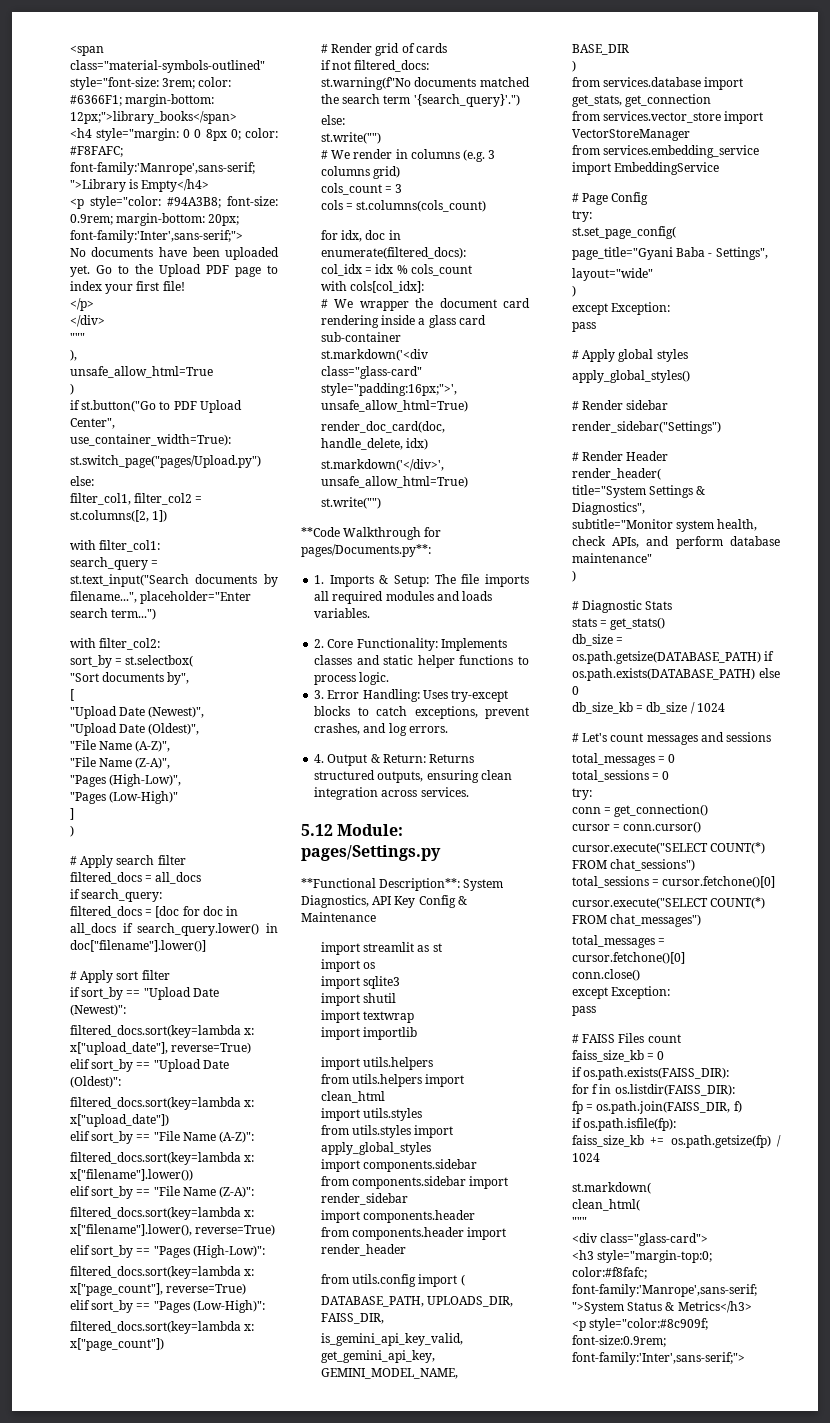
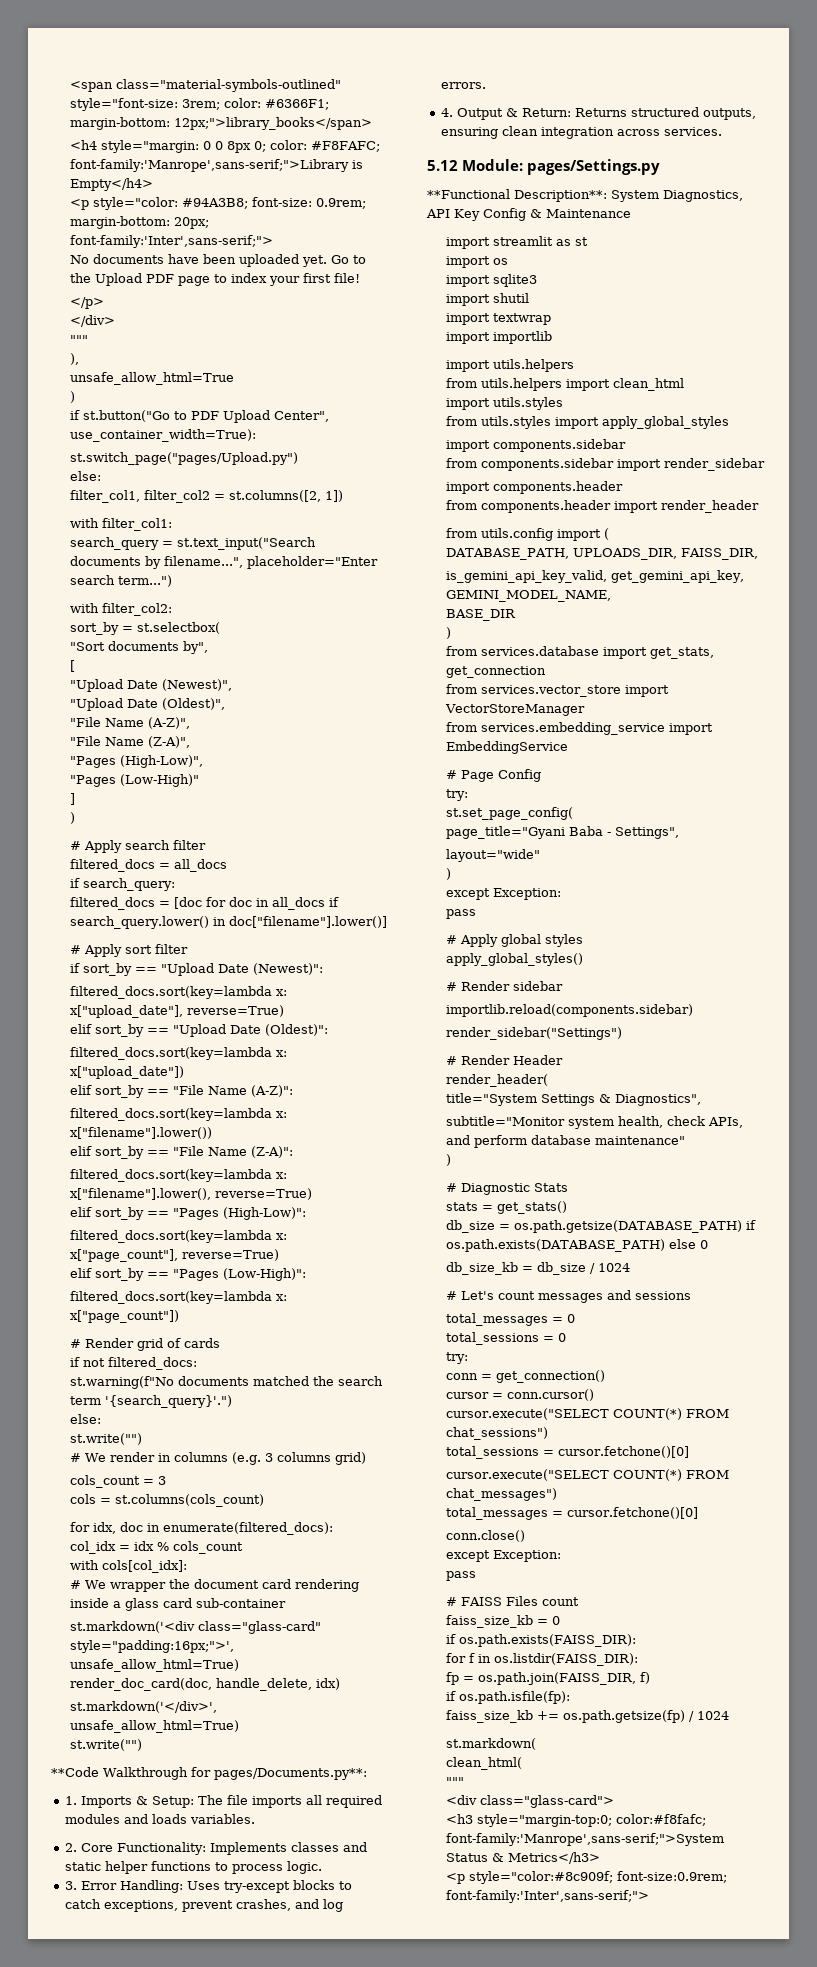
(669, 405) none -> [446,1004,694,1017] // importlib.reload(components.sidebar)

